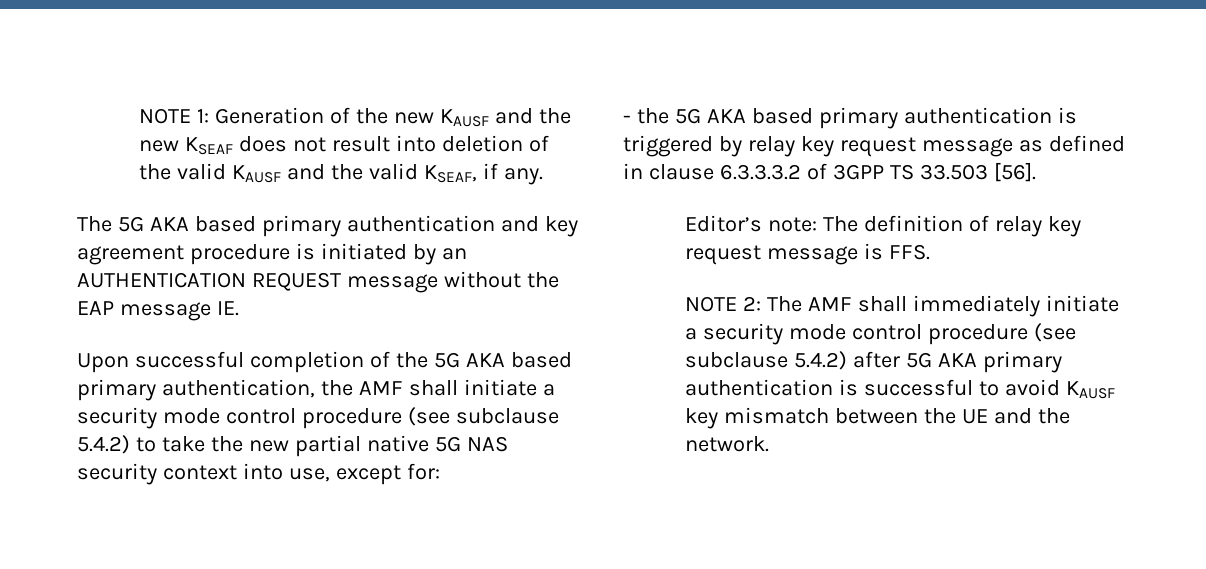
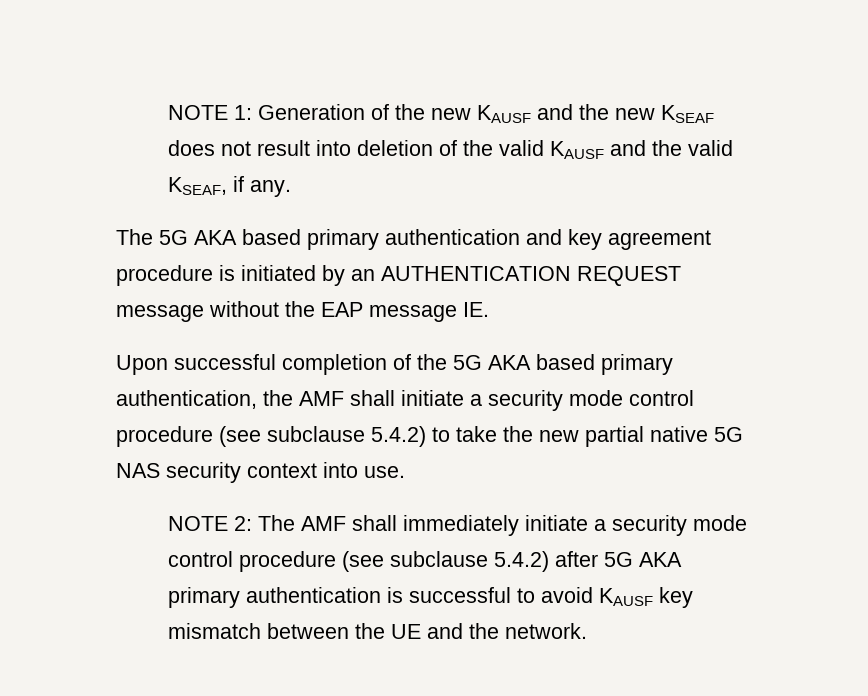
[288,463,440,485] [623,107,1077,129] [623,135,1125,157] [623,162,1036,182] [685,215,1081,237] [685,243,931,265] use, except for: // - the 5G AKA based primary authentication is triggered by relay key request message as defined in clause 6.3.3.3.2 of 3GPP TS 33.503 [56]. // Editor’s note: The definition of relay key request message is FFS. -> [364,466,405,478] use.

